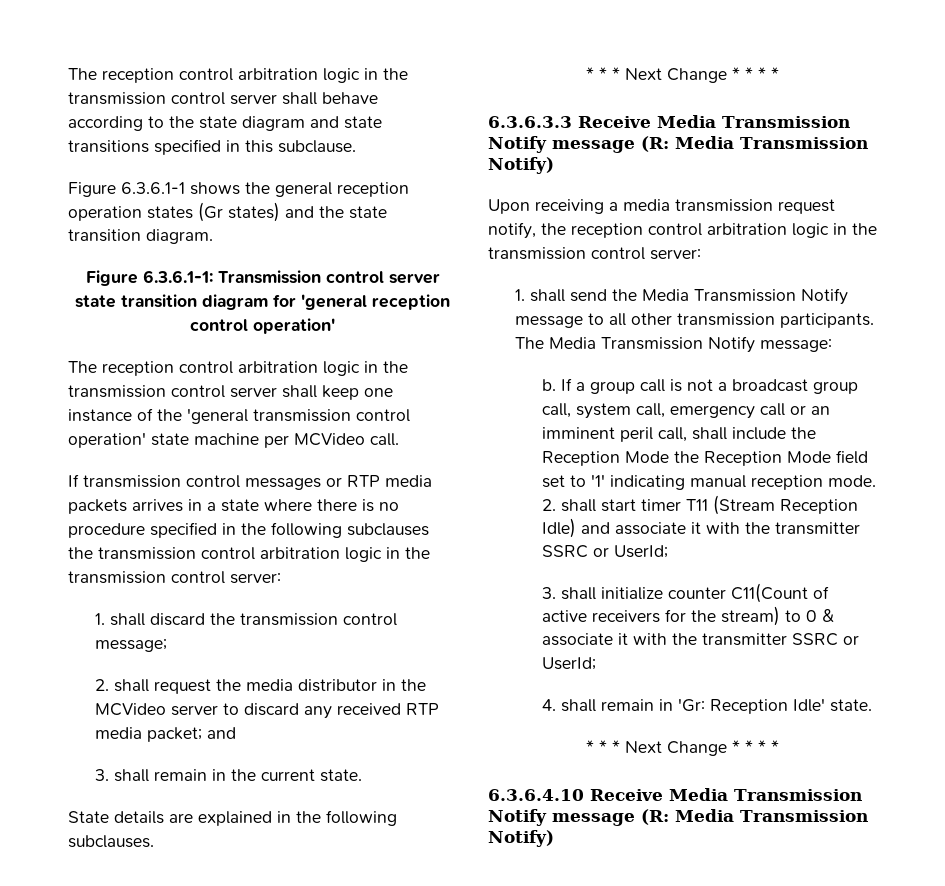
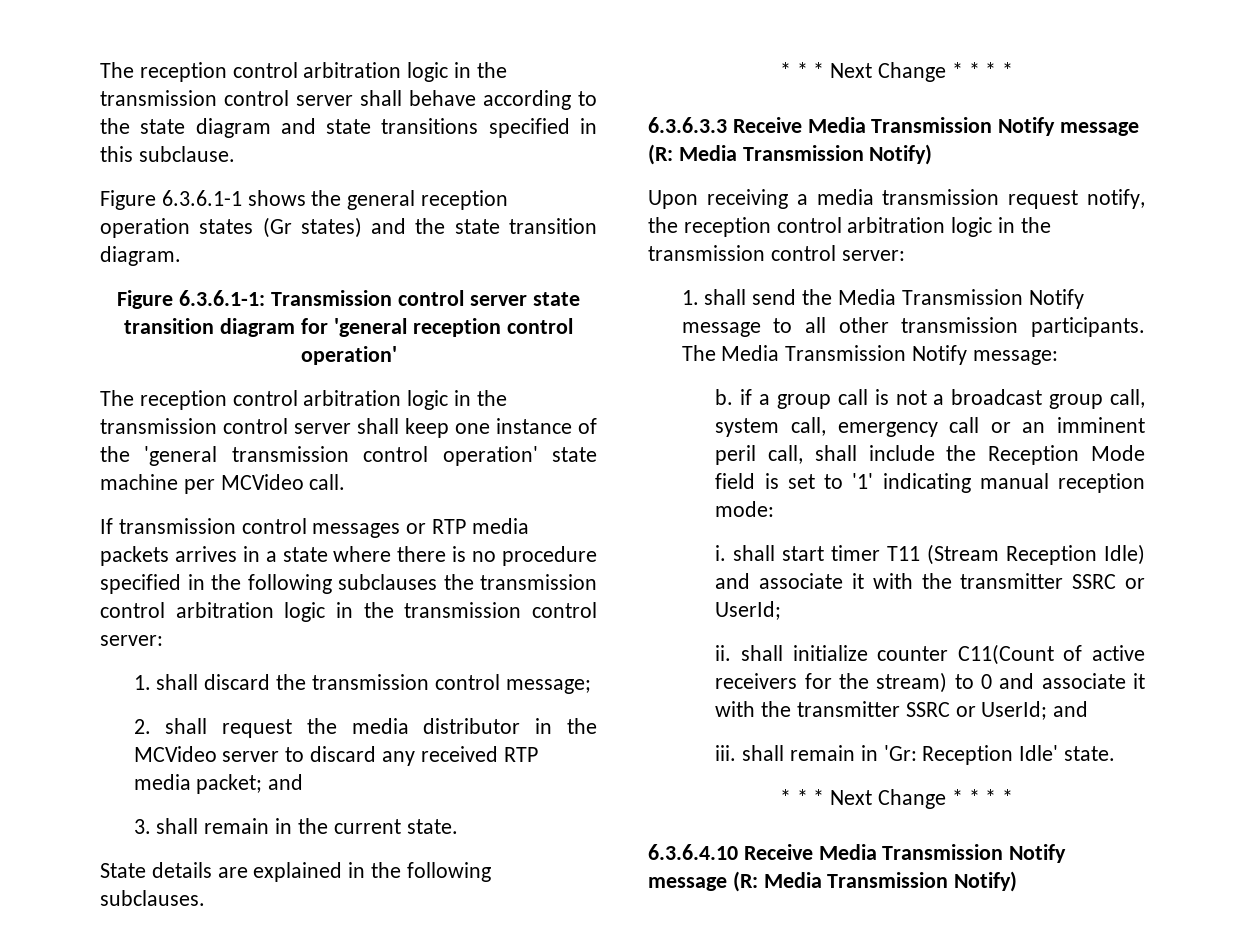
[561,378,573,391] If -> [740,389,753,405] if
[674,450,869,466] the Reception Mode field -> [715,473,779,489] field is
[828,475,877,487] [542,499,557,511] mode. 2. -> [715,501,775,517] [715,545,727,561] mode: // i.
[542,587,557,599] 3. -> [715,645,732,661] ii.
[822,609,835,622] [542,633,860,646] [542,657,597,670] [542,699,557,711] & associate it with the transmitter SSRC or UserId; // 4. -> [999,673,1145,689] [715,701,1089,720] [715,745,737,761] and associate it with the transmitter SSRC or UserId; and // iii.

